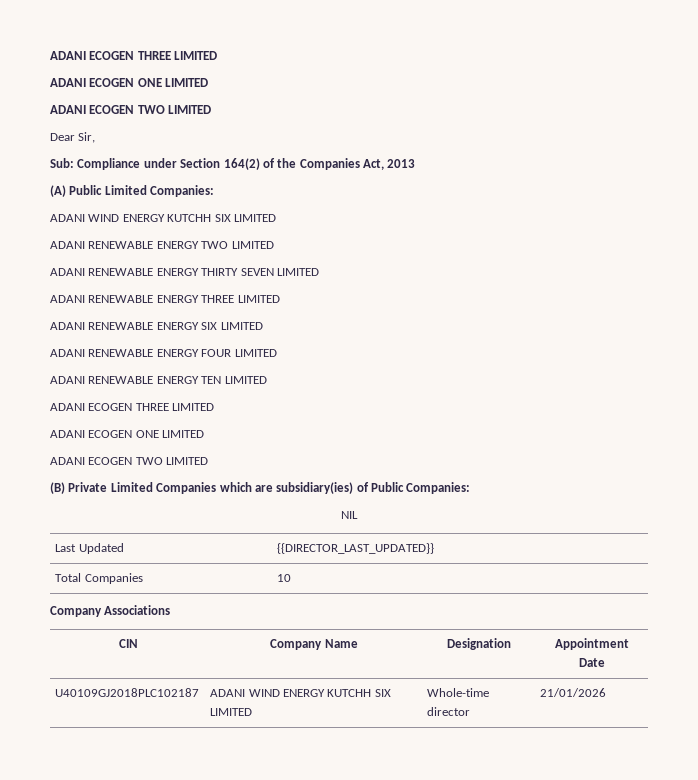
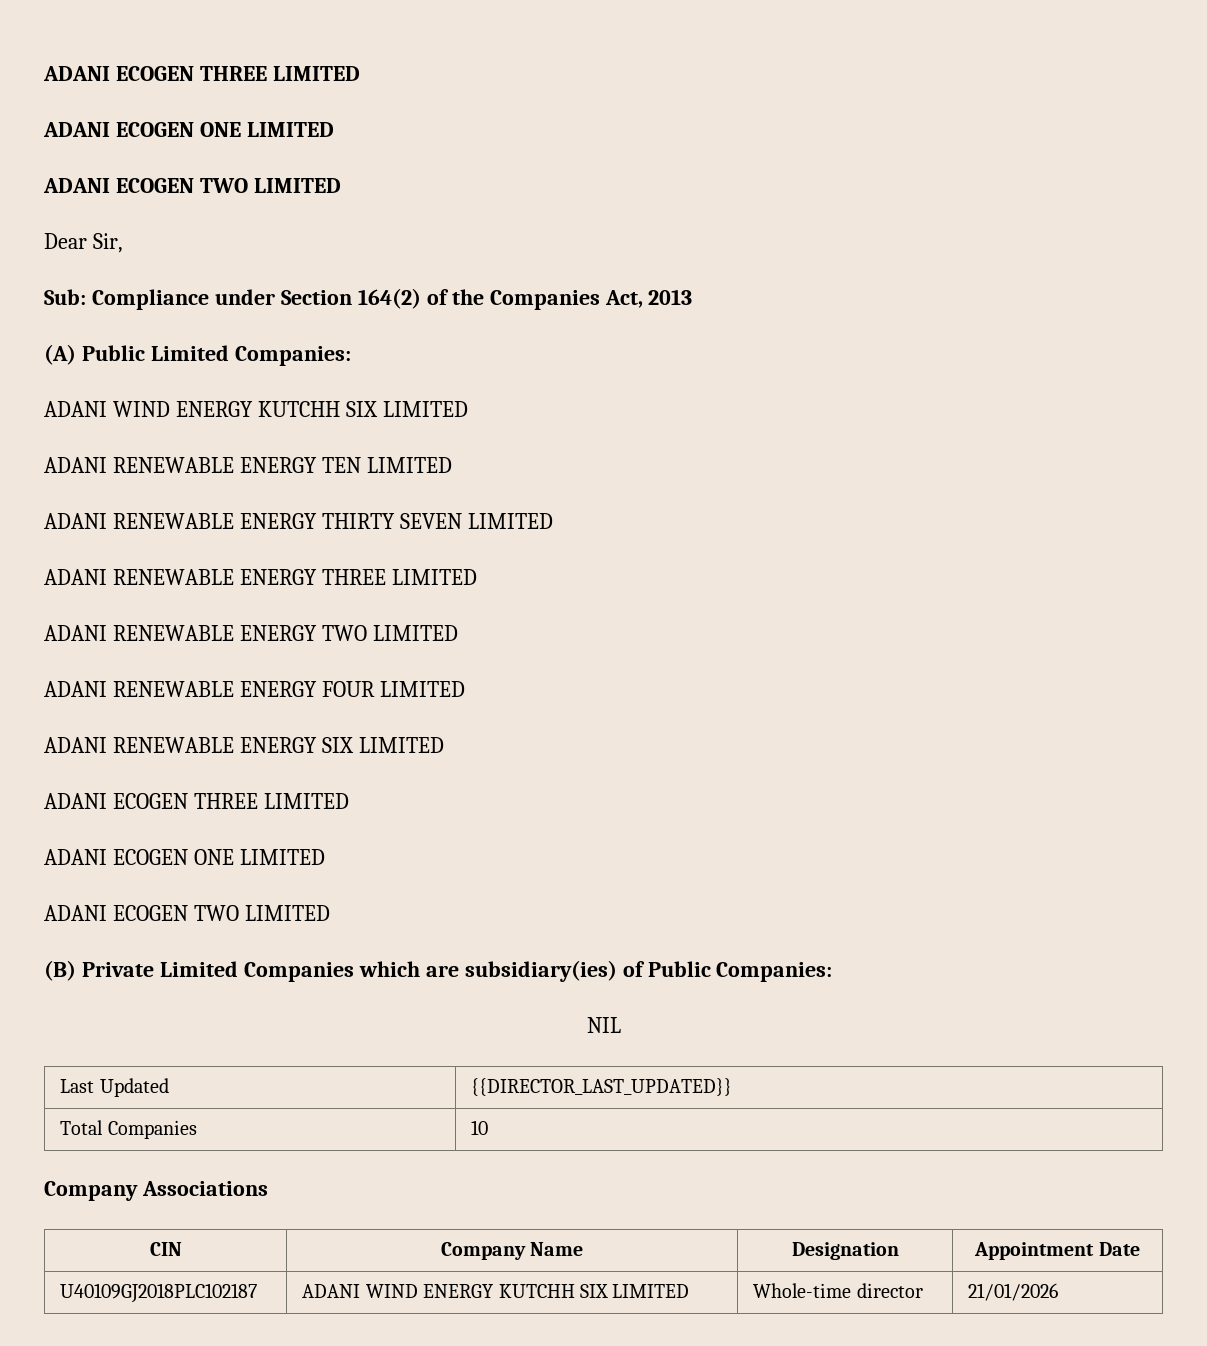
[201,241,229,249] TWO -> [321,457,361,473] TEN
[201,322,218,330] SIX -> [321,625,367,641] TWO
[201,376,222,384] TEN -> [321,737,354,753] SIX

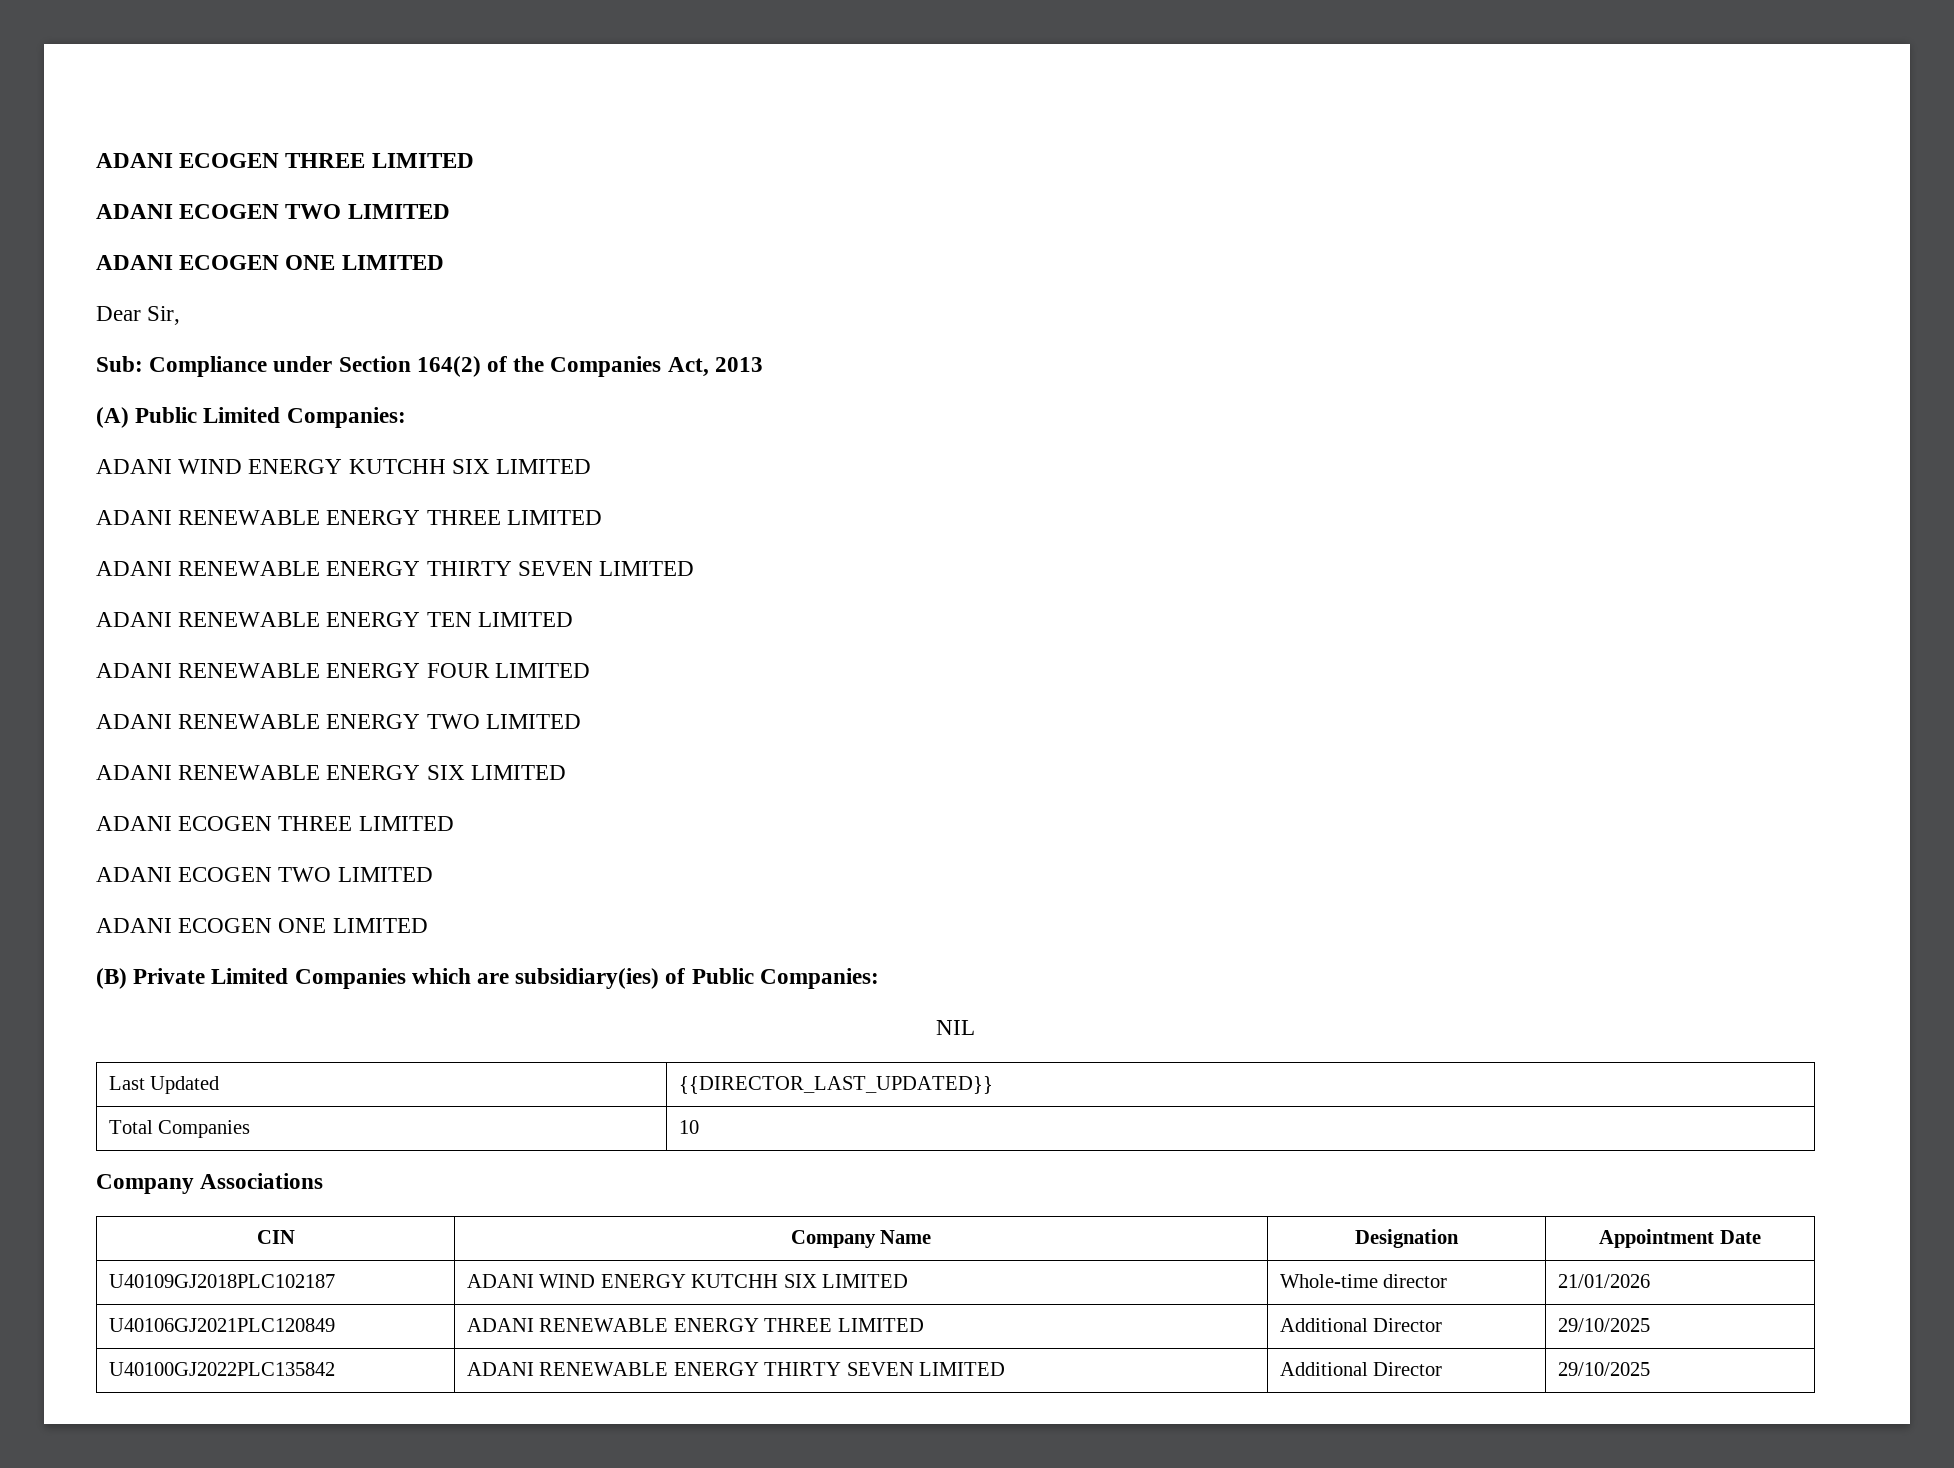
[43,66,360,81] [43,122,334,137] [43,178,248,193] ADANI ECOGEN THREE LIMITED // ADANI ECOGEN ONE LIMITED // ADANI ECOGEN TWO -> [96,153,474,168] [96,204,450,219] [96,255,336,270] ADANI ECOGEN THREE LIMITED // ADANI ECOGEN TWO LIMITED // ADANI ECOGEN ONE
[321,457,361,473] TEN -> [426,510,501,525] THREE
[321,569,386,585] THREE -> [426,612,573,627] [96,663,490,678] TEN LIMITED // ADANI RENEWABLE ENERGY FOUR
[44,681,465,697] // ADANI RENEWABLE ENERGY FOUR LIMITED -> (581, 721) none
[193,849,325,865] [44,905,239,921] ONE LIMITED // ADANI ECOGEN TWO -> [278,867,433,882] [96,918,327,933] TWO LIMITED // ADANI ECOGEN ONE
(1059, 1292) none -> [108,1318,335,1332] [466,1318,924,1332] [1279,1318,1443,1332] [1557,1318,1650,1332] [108,1362,335,1376] [466,1362,1006,1376] [1279,1362,1443,1376] [1557,1362,1650,1376] // U40106GJ2021PLC120849 | ADANI RENEWABLE ENERGY THREE LIMITED | Additional Director | 29/10/2025 // U40100GJ2022PLC135842 | ADANI RENEWABLE ENERGY THIRTY SEVEN LIMITED | Additional Director | 29/10/2025

